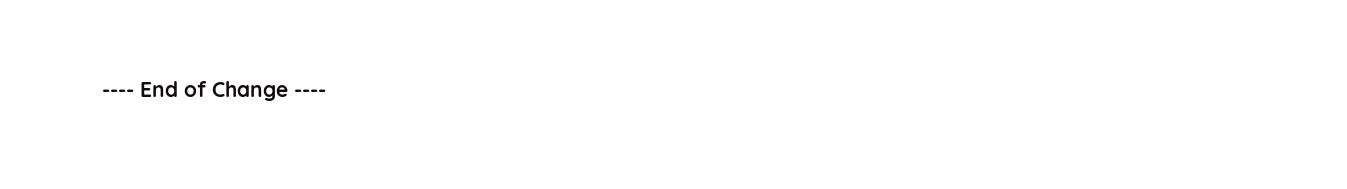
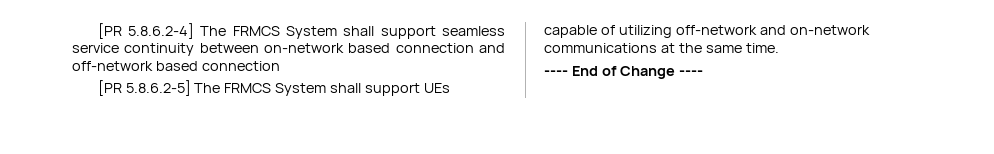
(102, 93) none -> [97,23,505,39] [72,43,505,56] [72,61,280,71] [97,80,451,96] [544,25,870,38] [544,43,779,53] [PR 5.8.6.2-4] The FRMCS System shall support seamless service continuity between on-network based connection and off-network based connection // [PR 5.8.6.2-5] The FRMCS System shall support UEs capable of utilizing off-network and on-network communications at the same time. //

